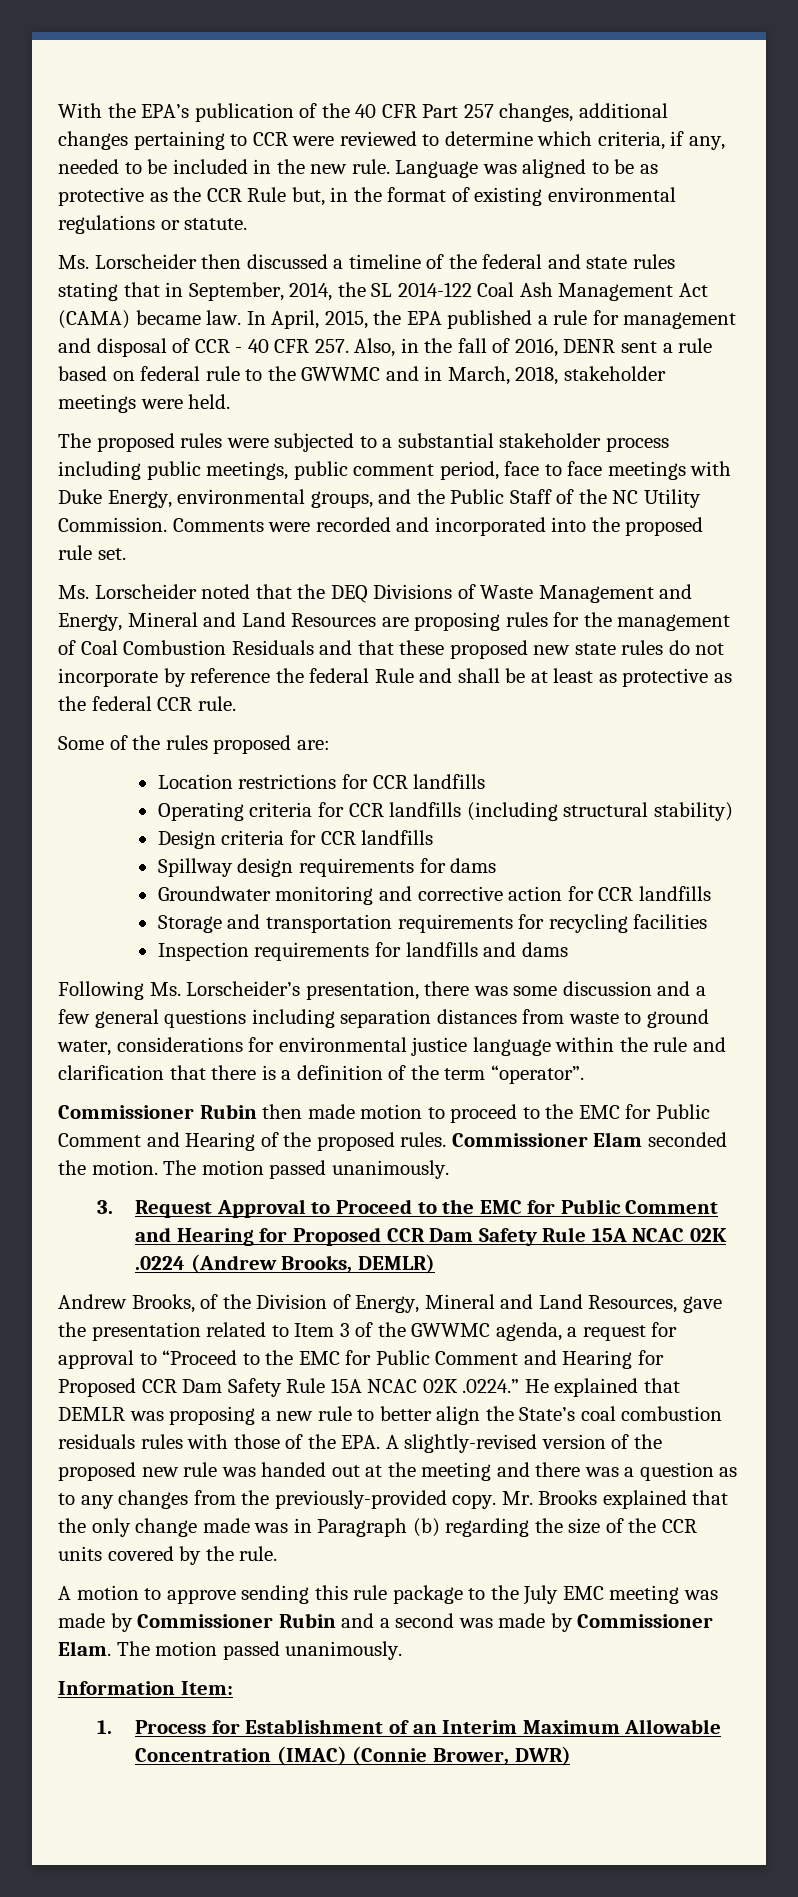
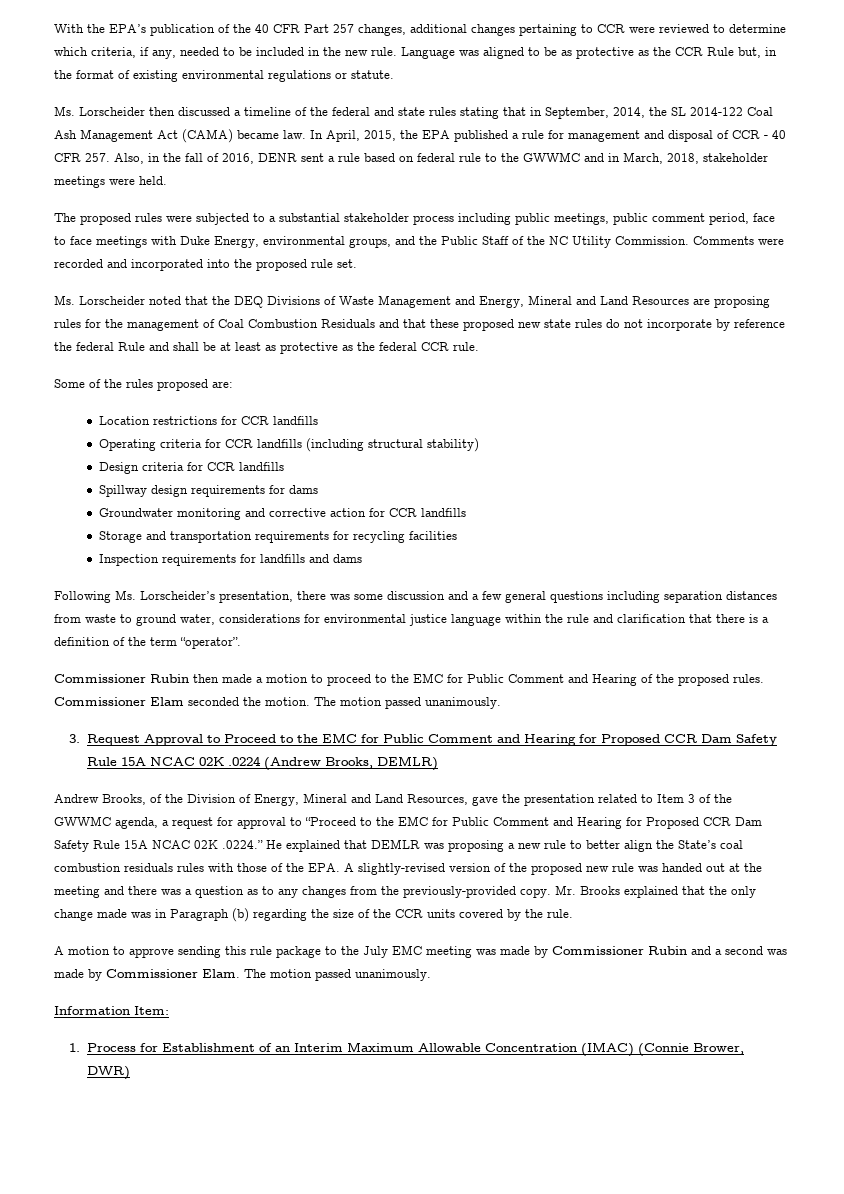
(355, 1111) none -> [256,677,263,683] a

